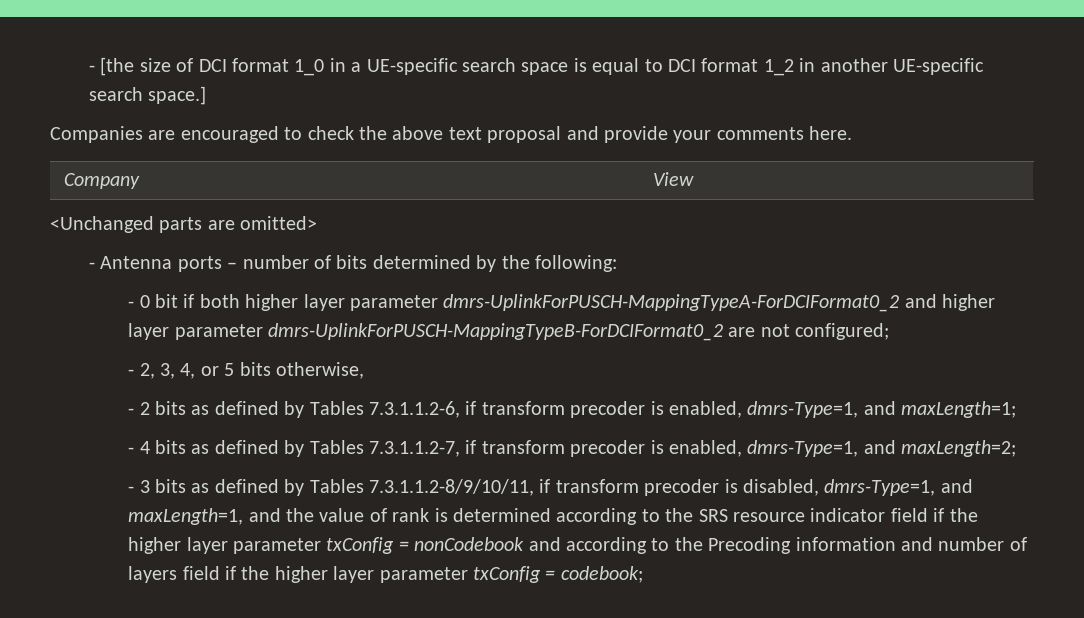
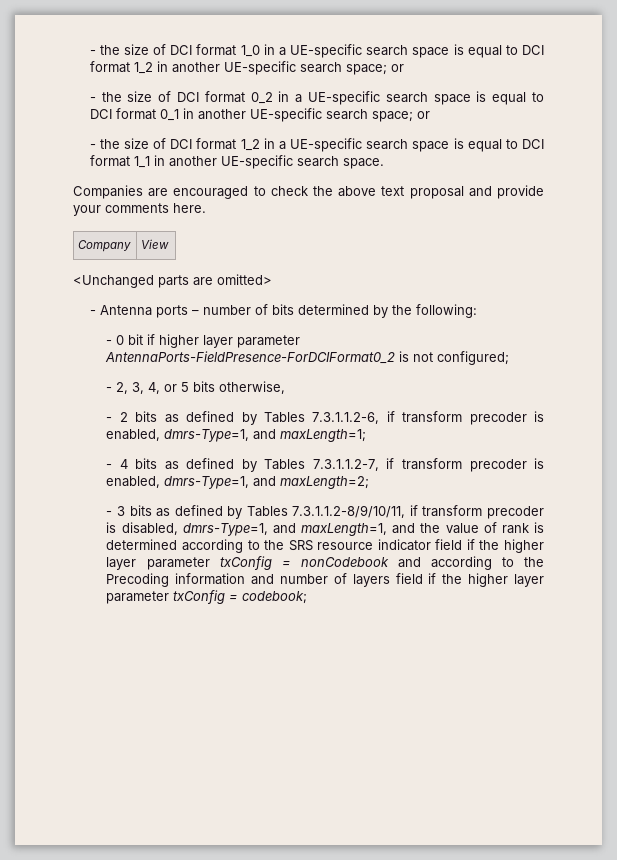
[89,57,135,76] - [the -> [89,45,120,55] - the
[148,86,207,105] space.] -> [345,64,404,75] [89,91,544,105] [89,108,430,122] [89,138,544,152] [89,155,384,169] space; or // - the size of DCI format 0_2 in a UE-specific search space is equal to DCI format 0_1 in another UE-specific search space; or // - the size of DCI format 1_2 in a UE-specific search space is equal to DCI format 1_1 in another UE-specific search space.
[199,294,996,312] [128,323,756,341] both higher layer parameter dmrs-UplinkForPUSCH-MappingTypeA-ForDCIFormat0_2 and higher layer parameter dmrs-UplinkForPUSCH-MappingTypeB-ForDCIFormat0_2 are -> [159,334,301,348] [105,351,410,364] higher layer parameter AntennaPorts-FieldPresence-ForDCIFormat0_2 is

